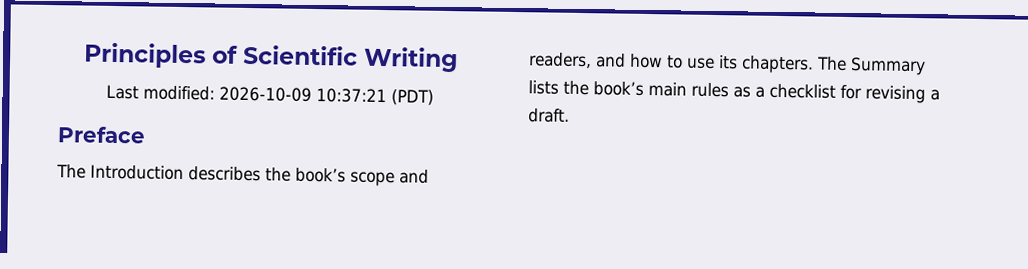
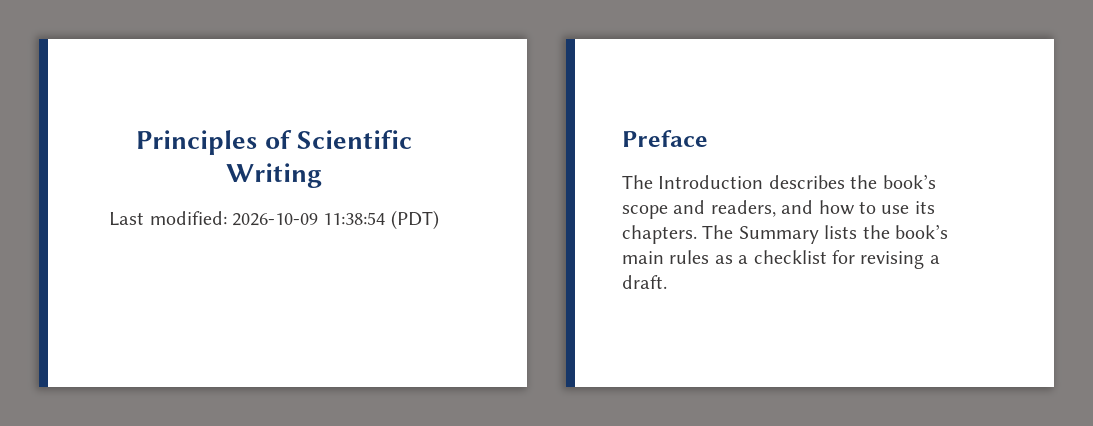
[316,88,387,104] 10:37:21 -> [323,212,386,225] 11:38:54

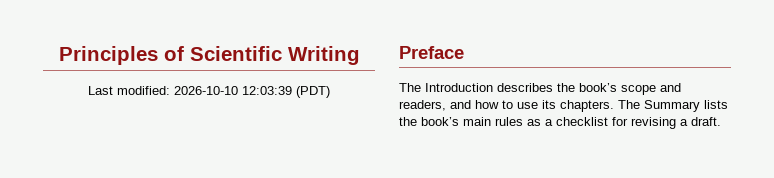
[232,212,386,226] 2026-10-09 11:38:54 -> [174,86,292,95] 2026-10-10 12:03:39

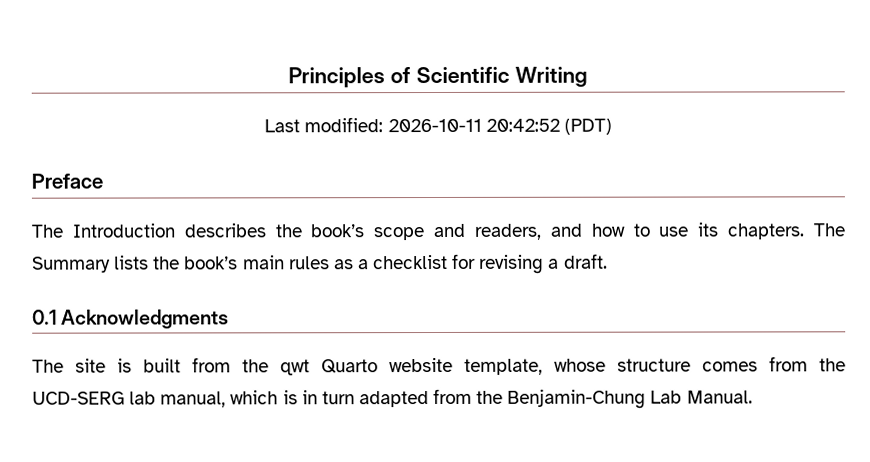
[174,86,292,95] 2026-10-10 12:03:39 -> [387,118,560,133] 2026-10-11 20:42:52
(721, 121) none -> [32,309,230,329] [32,356,846,376] [32,388,753,409] // 0.1 Acknowledgments // The site is built from the qwt Quarto website template, whose structure comes from the UCD-SERG lab manual, which is in turn adapted from the Benjamin-Chung Lab Manual.

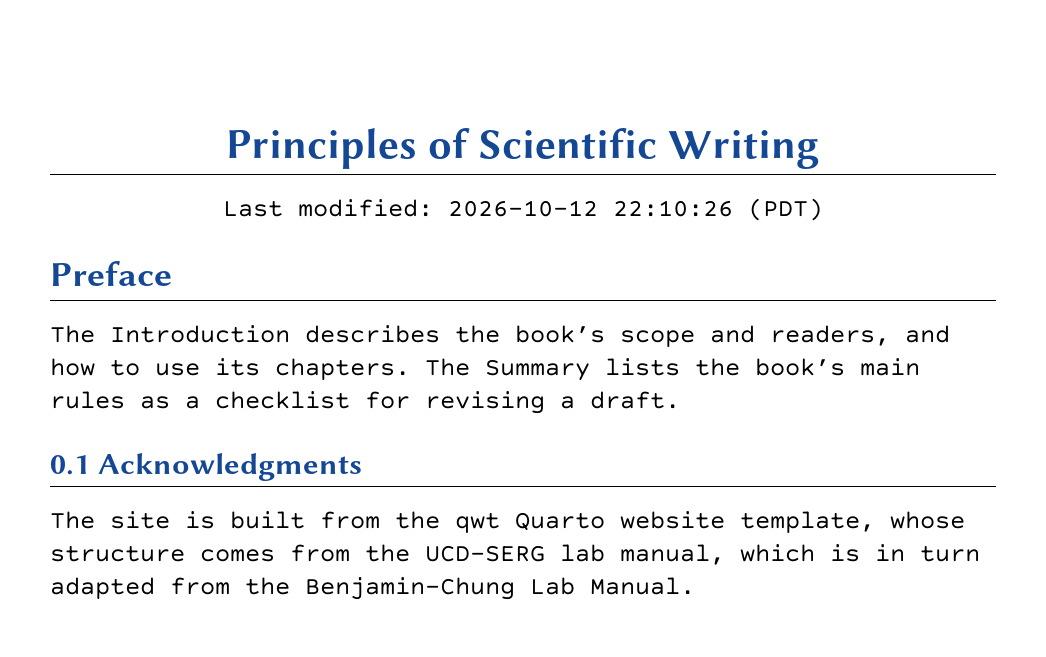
[387,118,560,133] 2026-10-11 20:42:52 -> [448,200,733,217] 2026-10-12 22:10:26

